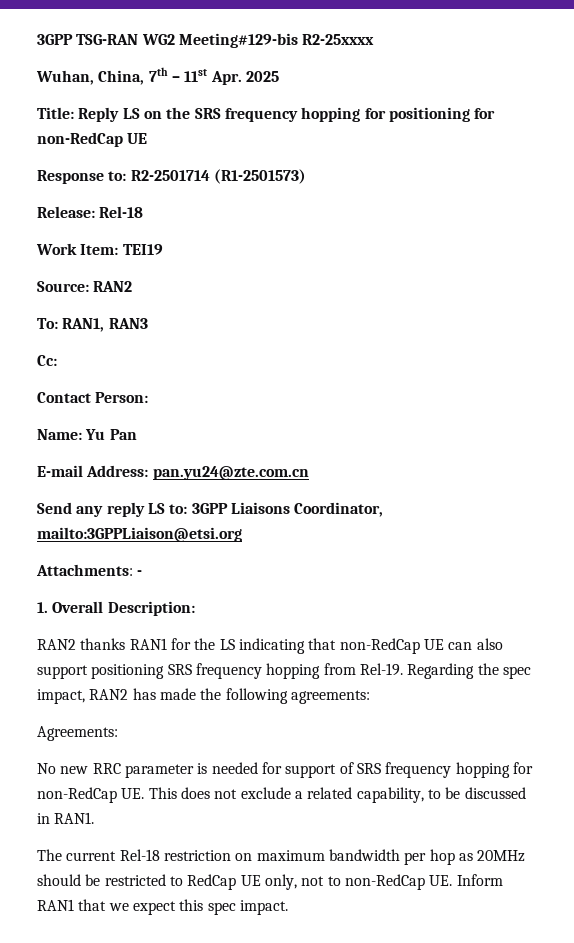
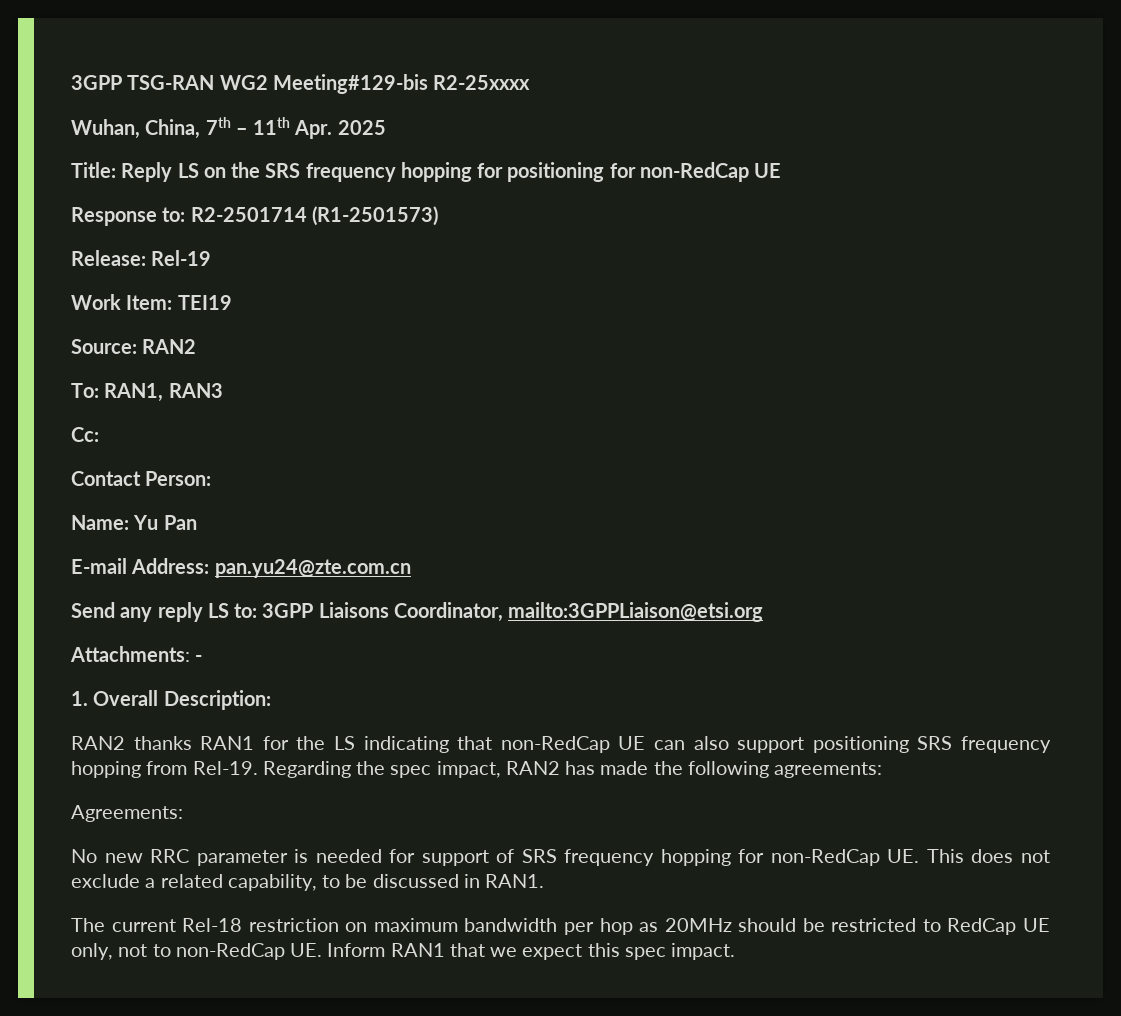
[184,69,208,82] 11st -> [253,117,291,135] 11th
[99,206,144,218] Rel-18 -> [151,250,212,266] Rel-19

